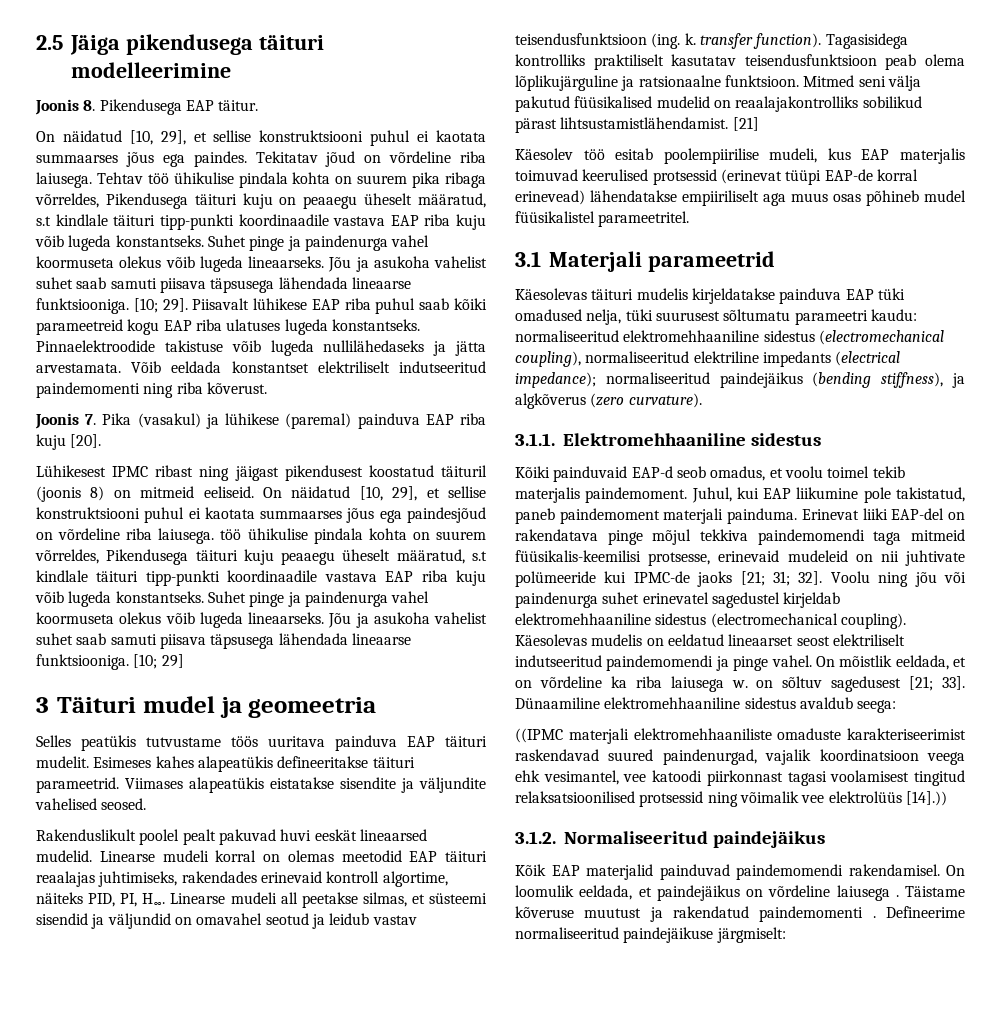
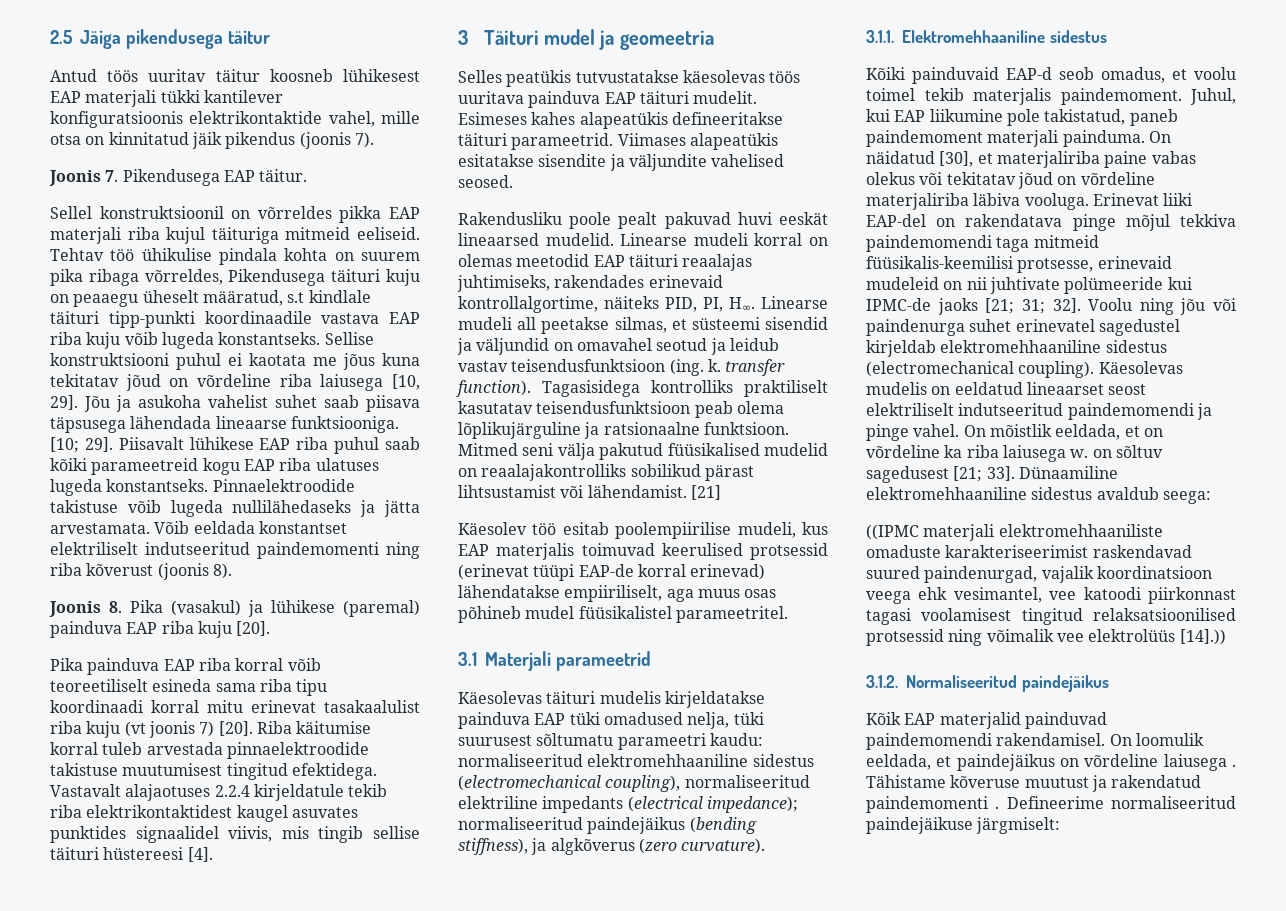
[258,35,324,50] [71,62,231,78] [35,99,96,115] täituri modelleerimine // Joonis 8. -> [227,30,270,44] [50,69,421,82] [50,90,283,107] [50,111,420,128] [50,132,374,149] [49,170,119,186] täitur // Antud töös uuritav täitur koosneb lühikesest EAP materjali tükki kantilever konfiguratsioonis elektrikontaktide vahel, mille otsa on kinnitatud jäik pikendus (joonis 7). // Joonis 7.
[36,130,487,146] [36,151,486,167] [36,172,92,188] On näidatud [10, 29], et sellise konstruktsiooni puhul ei kaotata summaarses jõus ega paindes. Tekitatav jõud on võrdeline riba laiusega. -> [50,206,421,223] [50,227,420,244] Sellel konstruktsioonil on võrreldes pikka EAP materjali riba kujul täituriga mitmeid eeliseid.
[207,235,430,251] [36,256,487,272] [36,277,157,289] Suhet pinge ja paindenurga vahel koormuseta olekus võib lugeda lineaarseks. Jõu ja asukoha vahelist suhet saab samuti -> [324,332,374,345] [50,353,420,370] [50,374,421,391] [50,395,359,412] Sellise konstruktsiooni puhul ei kaotata me jõus kuna tekitatav jõud on võrdeline riba laiusega [10, 29]. Jõu ja asukoha vahelist suhet saab
[206,382,267,394] [35,413,97,429] kõverust. // Joonis 7. -> [86,563,232,580] [49,601,122,617] kõverust (joonis 8). // Joonis 8.
[36,465,487,481] [36,486,486,502] [36,507,486,523] [36,528,486,544] [35,549,487,565] [36,570,487,586] [35,591,430,607] [36,612,487,628] [36,633,411,649] [36,654,184,670] Lühikesest IPMC ribast ning jäigast pikendusest koostatud täituril (joonis 8) on mitmeid eeliseid. On näidatud [10, 29], et sellise konstruktsiooni puhul ei kaotata summaarses jõus ega paindesjõud on võrdeline riba laiusega. töö ühikulise pindala kohta on suurem võrreldes, Pikendusega täituri kuju peaaegu üheselt määratud, s.t kindlale täituri tipp-punkti koordinaadile vastava EAP riba kuju võib lugeda konstantseks. Suhet pinge ja paindenurga vahel koormuseta olekus võib lugeda lineaarseks. Jõu ja asukoha vahelist suhet saab samuti piisava täpsusega lähendada lineaarse funktsiooniga. [10; 29] -> [50,658,321,675] [50,679,328,696] [50,700,420,713] [50,721,372,738] [50,742,369,759] [50,763,377,780] [50,784,388,801] [50,805,358,822] [50,826,420,843] [50,847,213,862] Pika painduva EAP riba korral võib teoreetiliselt esineda sama riba tipu koordinaadi korral mitu erinevat tasakaalulist riba kuju (vt joonis 7) [20]. Riba käitumise korral tuleb arvestada pinnaelektroodide takistuse muutumisest tingitud efektidega. Vastavalt alajaotuses 2.2.4 kirjeldatule tekib riba elektrikontaktidest kaugel asuvates punktides signaalidel viivis, mis tingib sellise täituri hüstereesi [4].
[146,737,221,747] tutvustame -> [575,70,765,83] tutvustatakse käesolevas
[270,777,334,789] eistatakse -> [458,154,534,167] esitatakse
[36,829,180,845] Rakenduslikult poolel -> [458,212,612,229] Rakendusliku poole
[326,871,448,887] kontroll algortime, -> [458,296,598,313] kontrollalgortime,
[560,117,729,129] lihtsustamistlähendamist. -> [458,485,687,498] lihtsustamist või lähendamist.
[515,190,759,206] erinevead) lähendatakse empiiriliselt -> [690,564,766,580] [458,585,663,602] erinevad) lähendatakse empiiriliselt,
(798, 516) none -> [1148,131,1171,143] [866,151,1196,168] [866,172,1155,189] [866,193,1089,210] On näidatud [30], et materjaliriba paine vabas olekus või tekitatav jõud on võrdeline materjaliriba läbiva vooluga.
[905,886,965,897] Täistame -> [866,775,946,788] Tähistame

